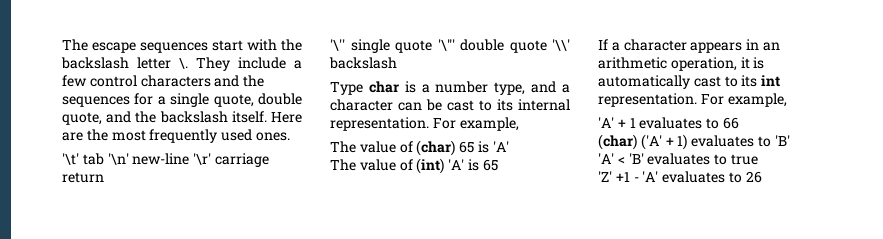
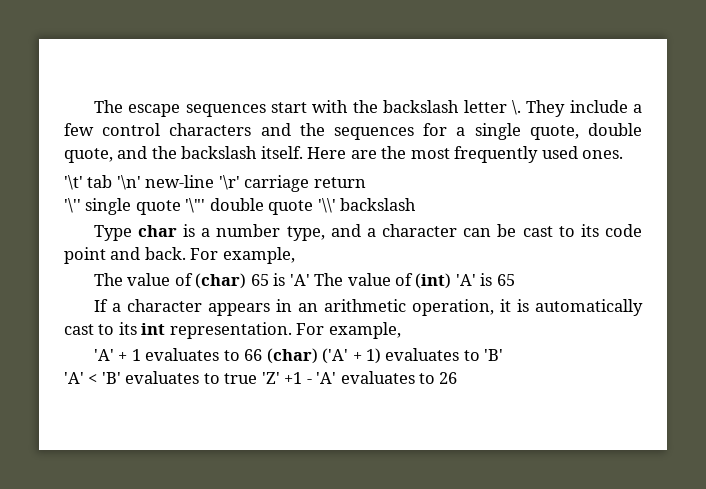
[518,99,570,111] [330,117,429,131] internal representation. -> [604,224,642,237] [64,247,186,264] code point and back.
(509, 146) // -> (310, 280) none
(739, 123) // -> (263, 355) none
(758, 159) // -> (258, 378) none

